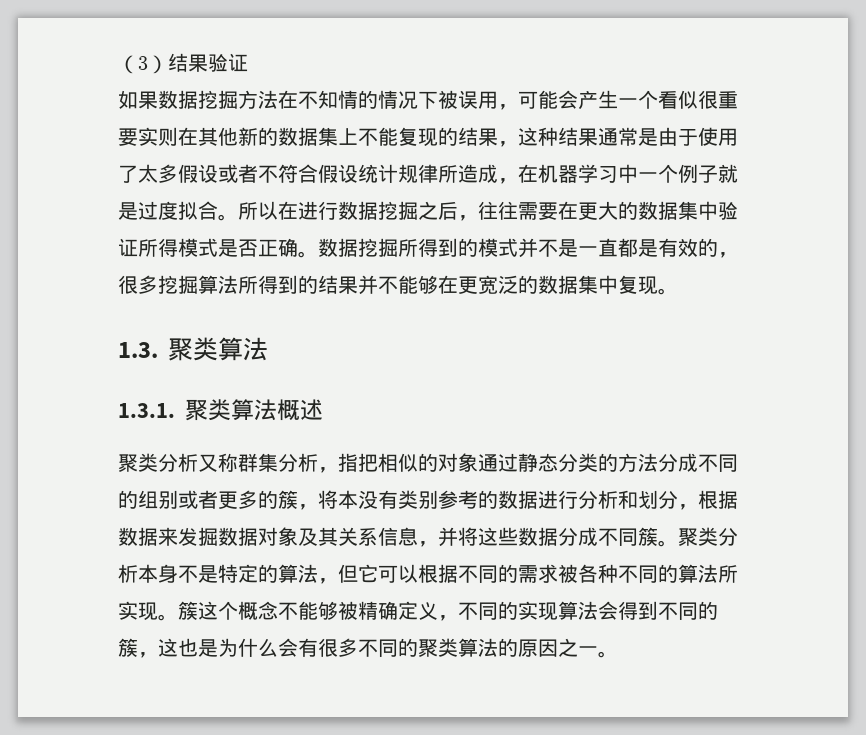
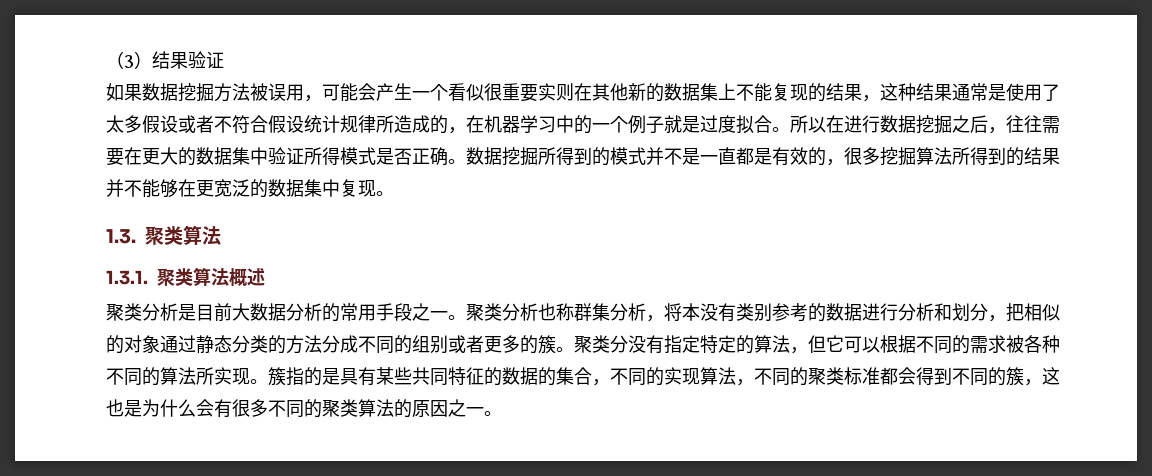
[278,90,438,109] 在不知情的情况下 -> (250, 92) none
[658,127,698,146] 由于 -> (1006, 92) none
(498, 173) none -> [430,115,448,134] 的
(638, 173) none -> [574,115,592,134] 的
[198,453,358,473] 又称群集分析，指 -> [178,303,1006,322] 是目前大数据分析的常用手段之一。聚类分析也称群集分析，将本没有类别参考的数据进行分析和划分，
[298,490,738,510] [118,527,738,547] [118,564,218,583] ，将本没有类别参考的数据进行分析和划分，根据数据来发掘数据对象及其关系信息，并将这些数据分成不同簇。聚类分析本身不是 -> [556,335,700,354] 。聚类分没有指定
[198,601,598,621] 这个概念不能够被精确定义，不同的实现算法 -> [286,367,898,386] 指的是具有某些共同特征的数据的集合，不同的实现算法，不同的聚类标准都

